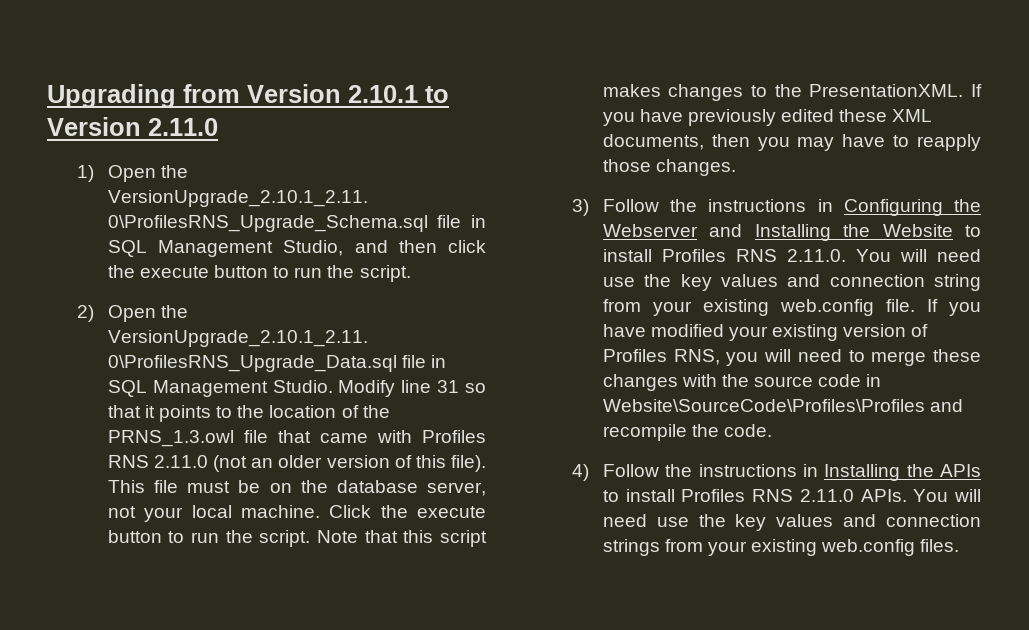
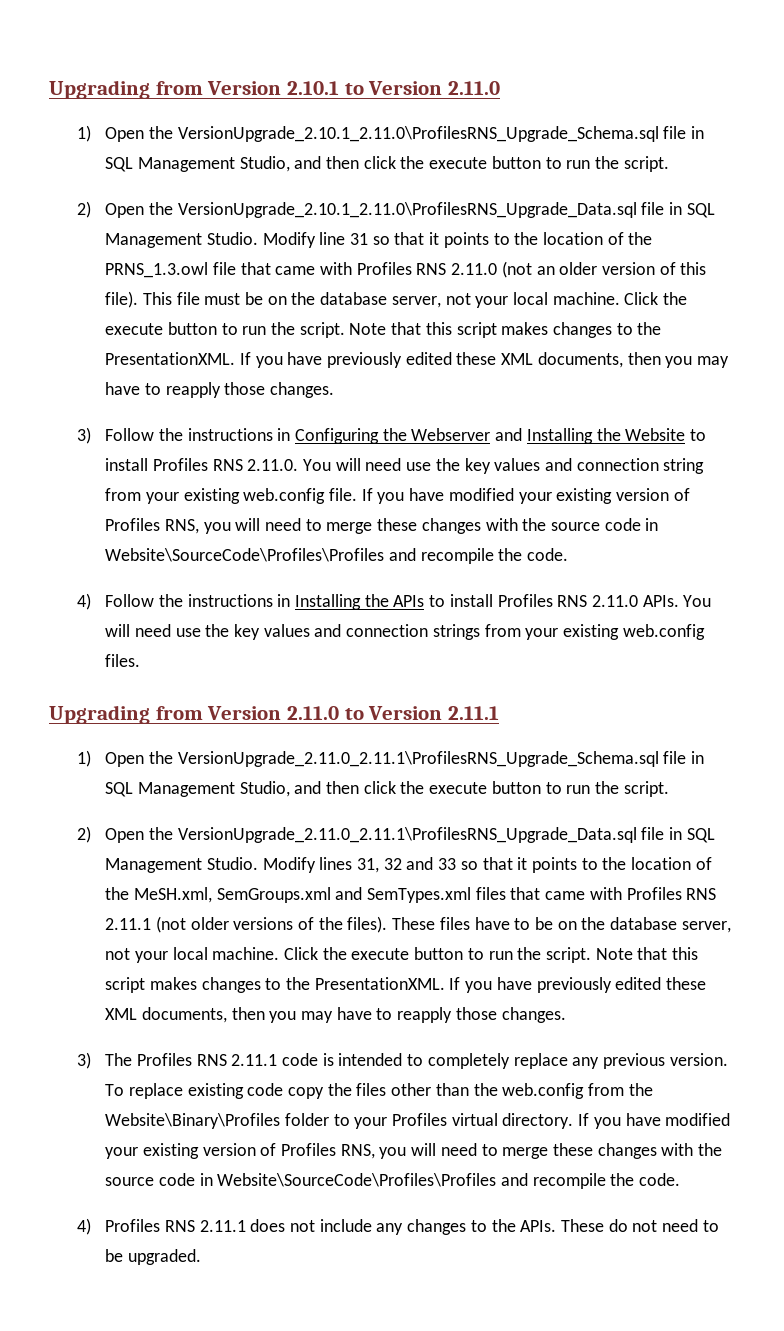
(960, 545) none -> [49,705,500,724] [77,750,704,767] [105,781,669,797] [77,826,715,843] [105,857,712,873] [105,887,717,903] [105,916,731,933] [105,947,699,963] [105,977,707,993] [105,1007,566,1023] [77,1052,728,1069] [105,1083,653,1099] [105,1113,731,1129] [105,1143,723,1159] [105,1173,681,1189] [77,1218,719,1235] [105,1249,201,1265] // Upgrading from Version 2.11.0 to Version 2.11.1 // 1) Open the VersionUpgrade_2.11.0_2.11.1\ProfilesRNS_Upgrade_Schema.sql file in SQL Management Studio, and then click the execute button to run the script. // 2) Open the VersionUpgrade_2.11.0_2.11.1\ProfilesRNS_Upgrade_Data.sql file in SQL Management Studio. Modify lines 31, 32 and 33 so that it points to the location of the MeSH.xml, SemGroups.xml and SemTypes.xml files that came with Profiles RNS 2.11.1 (not older versions of the files). These files have to be on the database server, not your local machine. Click the execute button to run the script. Note that this script makes changes to the PresentationXML. If you have previously edited these XML documents, then you may have to reapply those changes. // 3) The Profiles RNS 2.11.1 code is intended to completely replace any previous version. To replace existing code copy the files other than the web.config from the Website\Binary\Profiles folder to your Profiles virtual directory. If you have modified your existing version of Profiles RNS, you will need to merge these changes with the source code in Website\SourceCode\Profiles\Profiles and recompile the code. // 4) Profiles RNS 2.11.1 does not include any changes to the APIs. These do not need to be upgraded.

